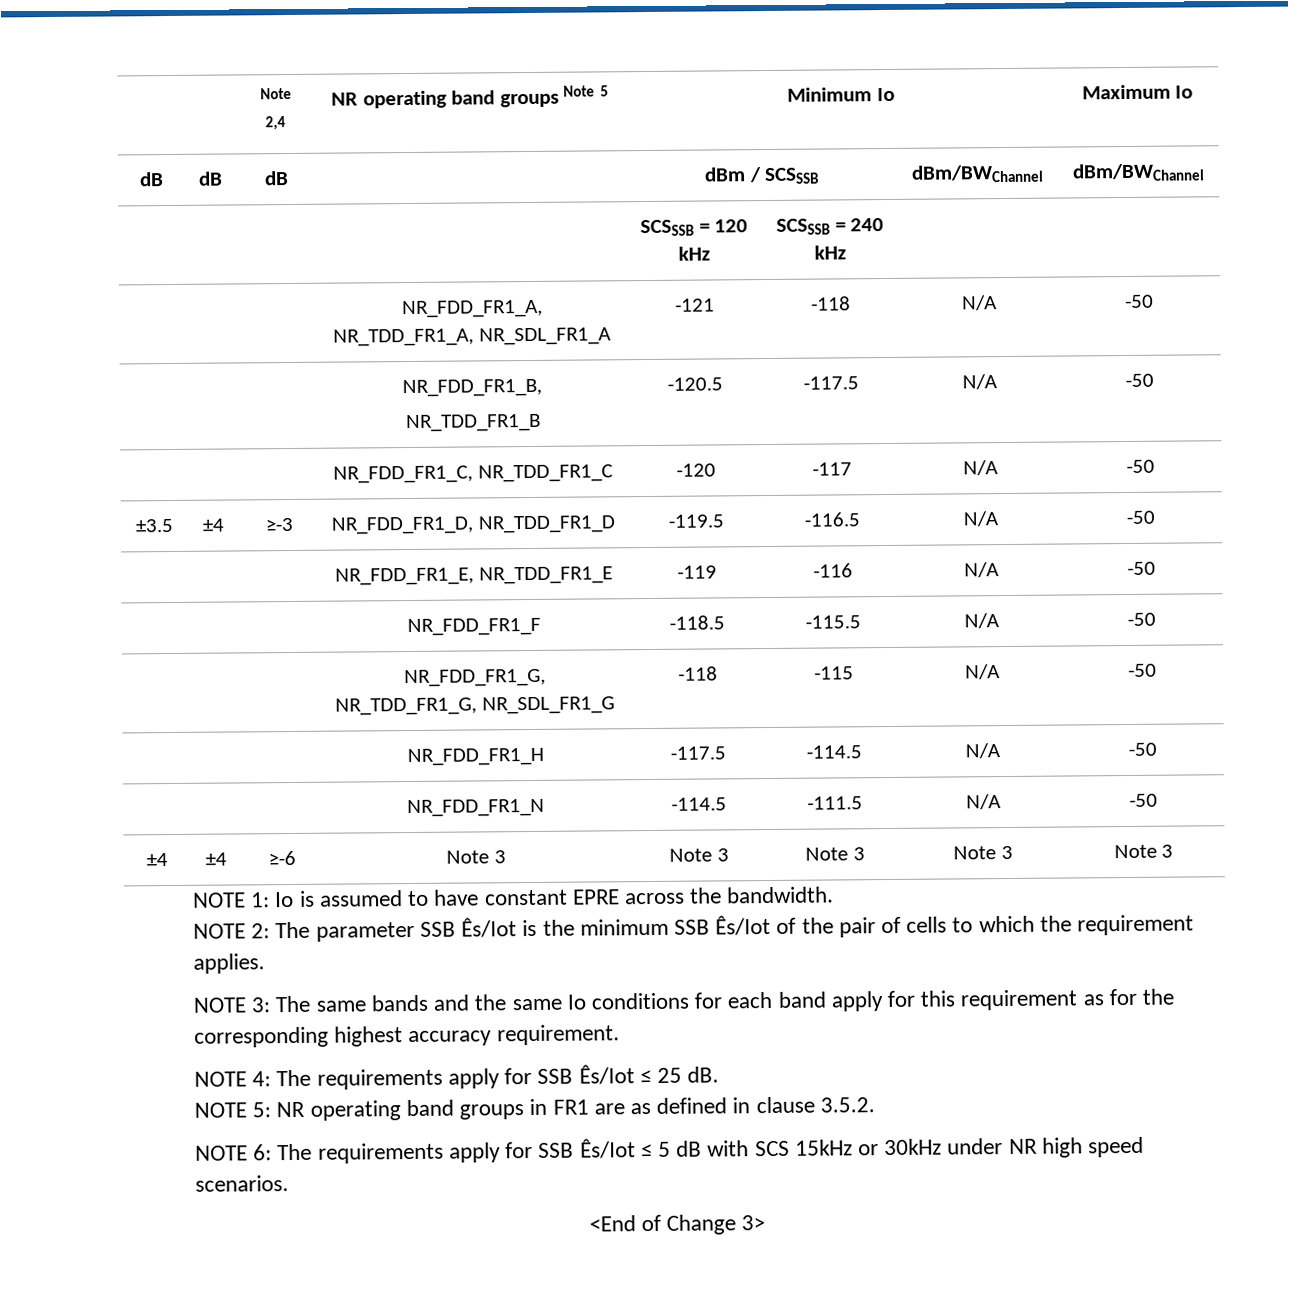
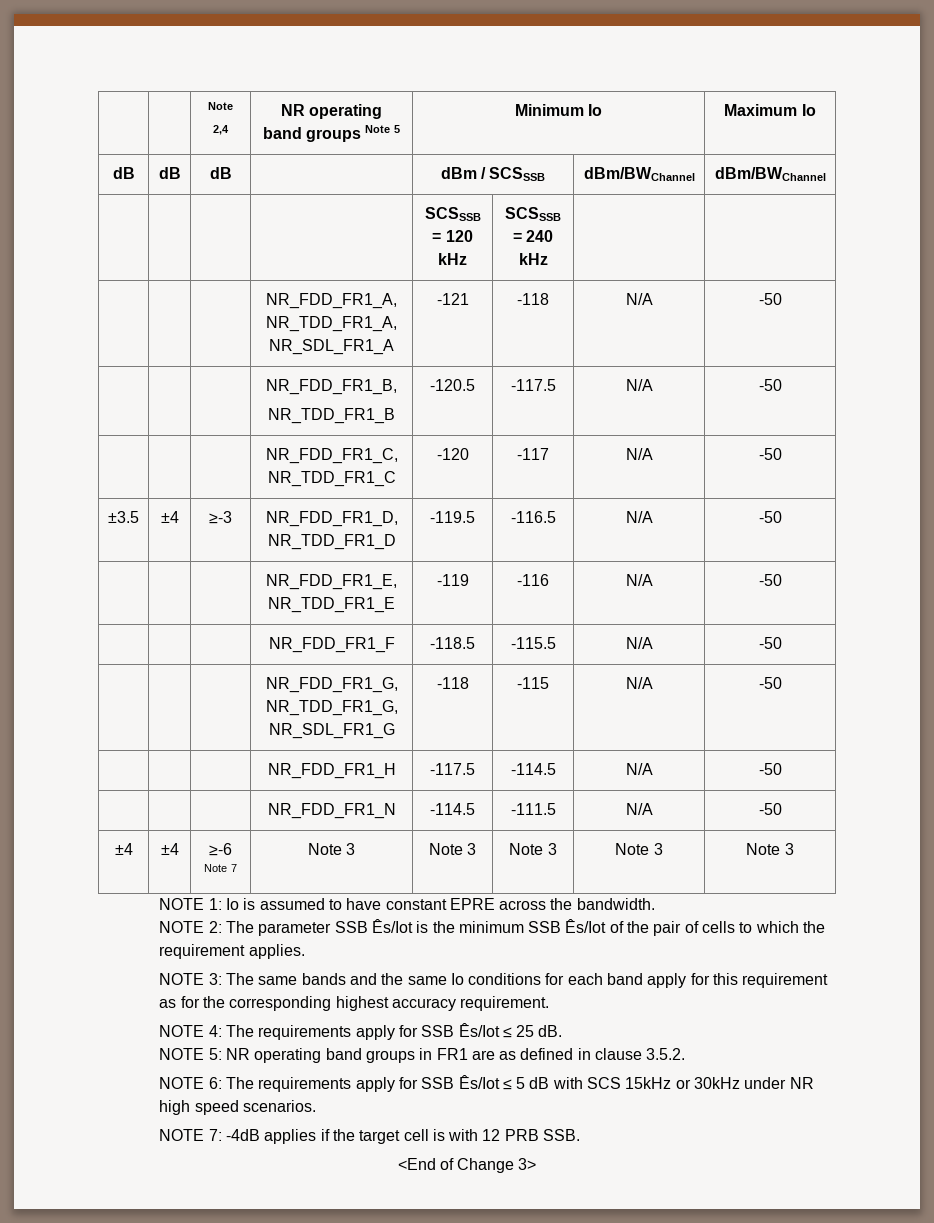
(296, 858) none -> [203,864,238,872] Note 7
(290, 1183) none -> [159,1129,581,1144] // NOTE 7: -4dB applies if the target cell is with 12 PRB SSB.

